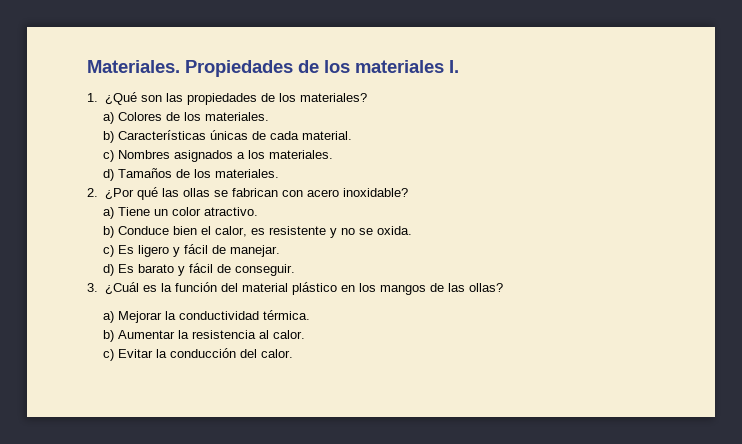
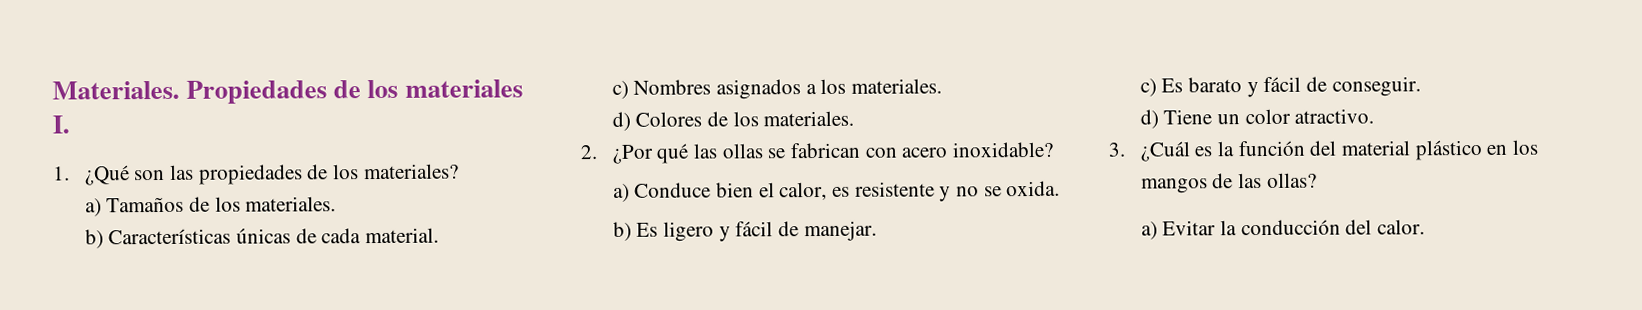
[117,112,162,121] Colores -> [106,196,185,213] Tamaños
[117,168,172,178] Tamaños -> [635,111,703,127] Colores
[117,207,258,216] [102,226,114,238] Tiene un color atractivo. // b) -> (630, 192) none
[102,245,114,257] c) -> [612,221,632,241] b)
[102,264,114,276] d) -> [1139,78,1157,97] c)
(295, 270) none -> [1139,108,1375,129] // d) Tiene un color atractivo.
[117,310,310,323] [102,330,305,342] [102,349,114,361] Mejorar la conductividad térmica. // b) Aumentar la resistencia al calor. // c) -> (1158, 230) none

